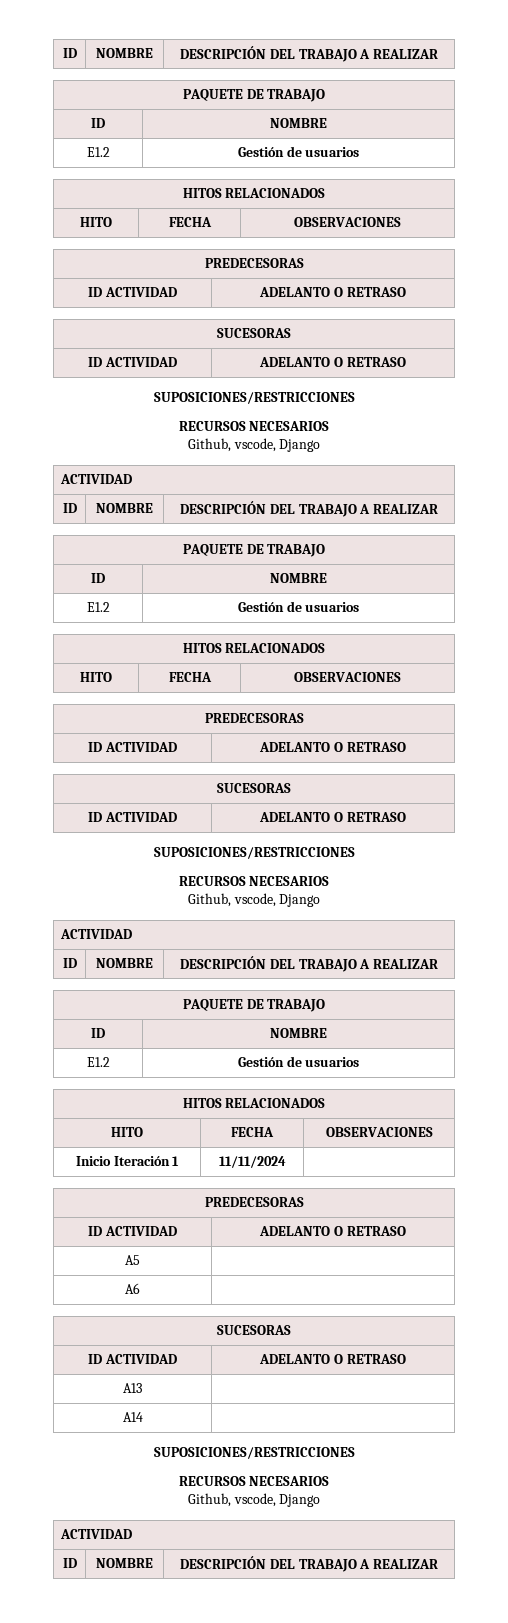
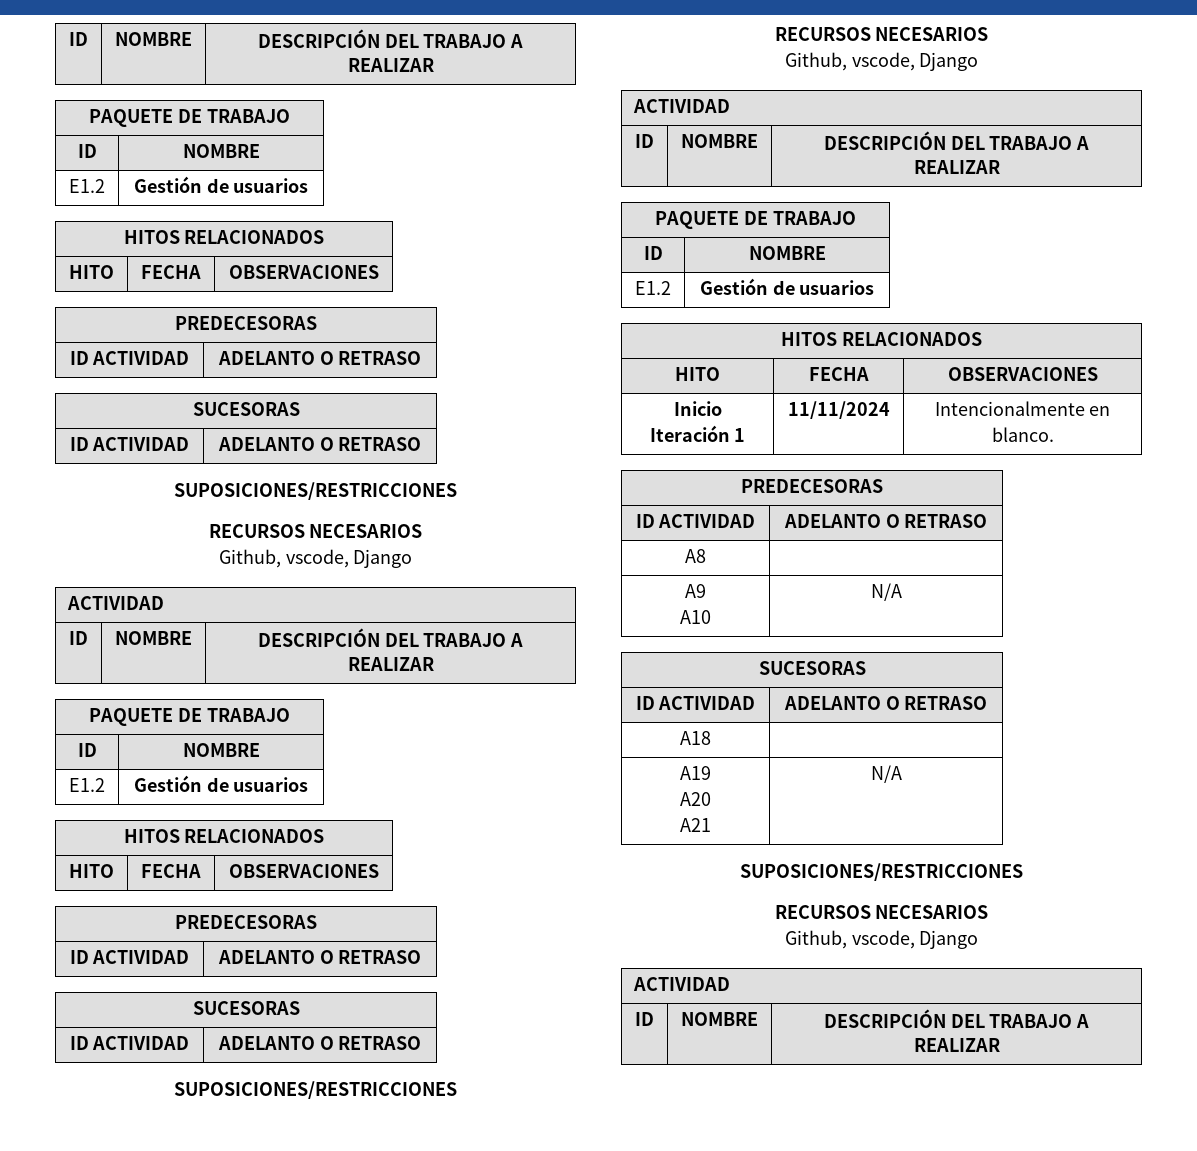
[204,1197,304,1207] [88,1226,177,1236] [259,1226,406,1236] [125,1255,140,1265] [125,1283,140,1294] [217,1325,291,1335] [88,1354,177,1364] [259,1354,406,1364] [123,1383,142,1393] [122,1412,143,1422] // PREDECESORAS // ID ACTIVIDAD | ADELANTO O RETRASO // A5 | // A6 | // SUCESORAS // ID ACTIVIDAD | ADELANTO O RETRASO // A13 | // A14 | -> [934,401,1111,416] [991,427,1054,442] [741,479,883,493] [635,514,756,528] [783,514,988,528] [685,549,706,563] [685,584,706,598] [680,610,711,624] [870,583,902,601] [758,661,866,675] [635,696,756,710] [783,696,988,710] [680,731,711,745] [680,766,711,780] [680,792,711,806] [680,818,711,832] [870,765,902,783] Intencionalmente en blanco. // PREDECESORAS // ID ACTIVIDAD | ADELANTO O RETRASO // A8 | // A9 // A10 | N/A // SUCESORAS // ID ACTIVIDAD | ADELANTO O RETRASO // A18 | // A19 // A20 // A21 | N/A

